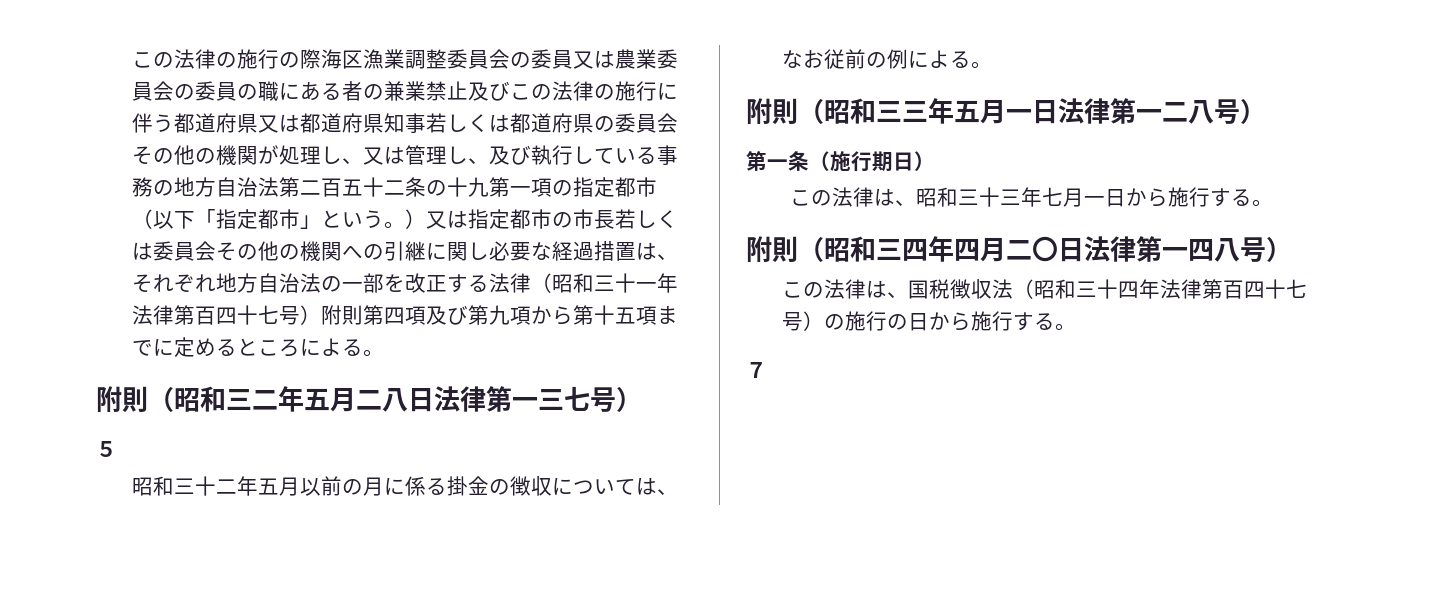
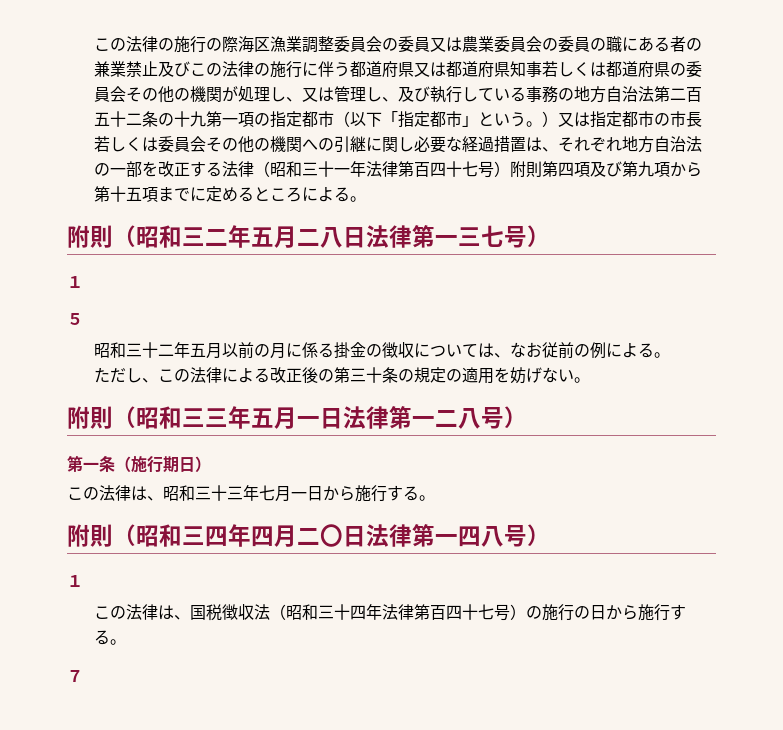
(642, 399) none -> [67,276,83,288] // １
(992, 65) none -> [93,367,590,384] // ただし、この法律による改正後の第三十条の規定の適用を妨げない。
(1292, 249) none -> [67,575,83,587] // １

